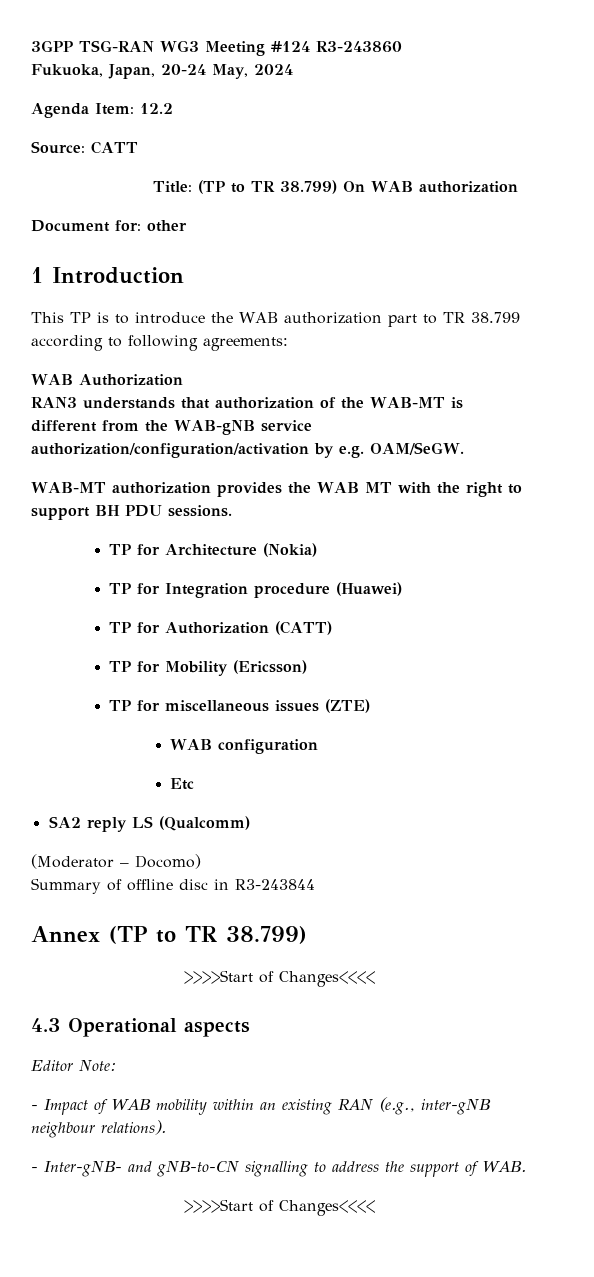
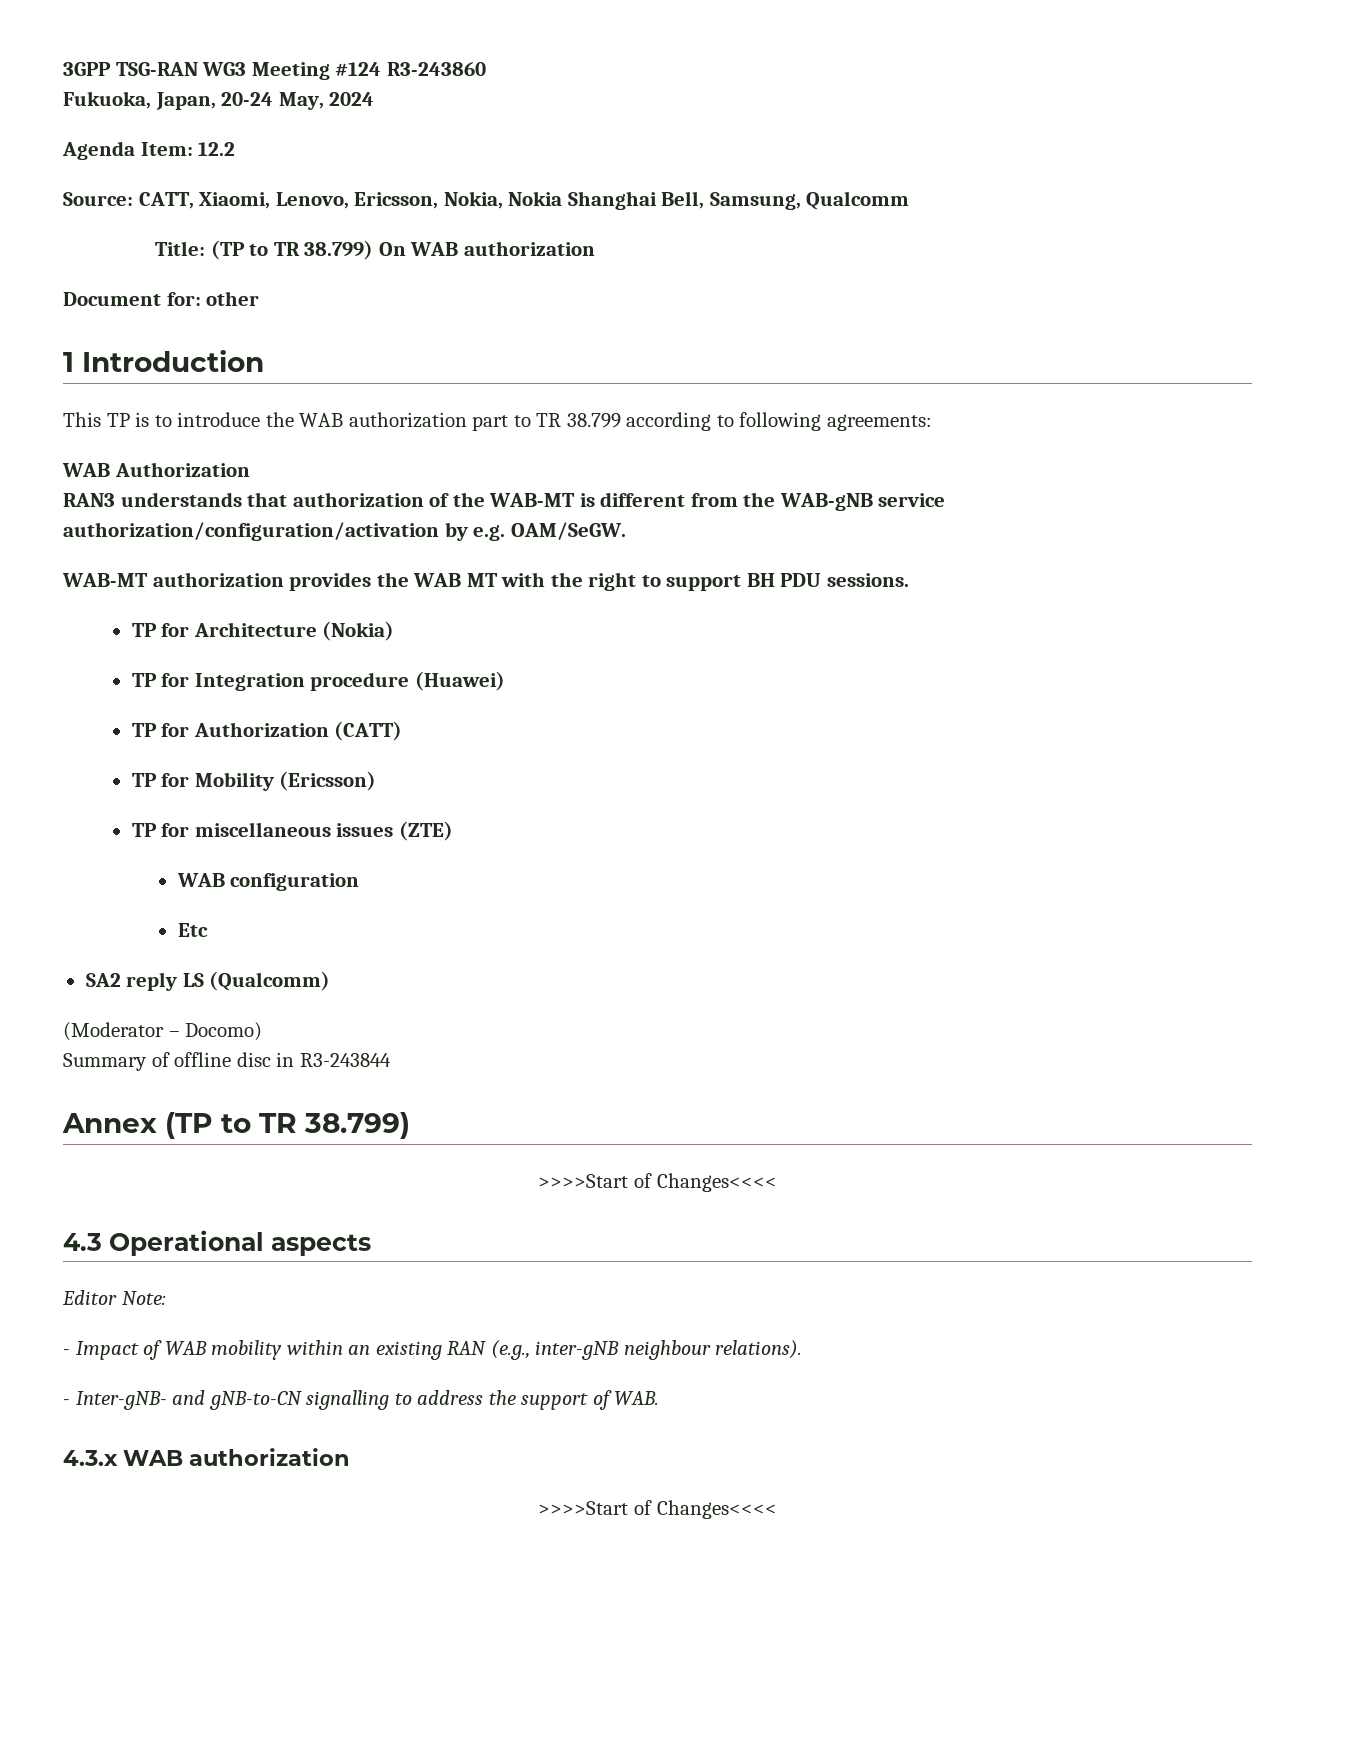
[91,141,138,154] CATT -> [138,191,910,210] CATT, Xiaomi, Lenovo, Ericsson, Nokia, Nokia Shanghai Bell, Samsung, Qualcomm
(526, 1166) none -> [63,1448,351,1466] // 4.3.x WAB authorization

